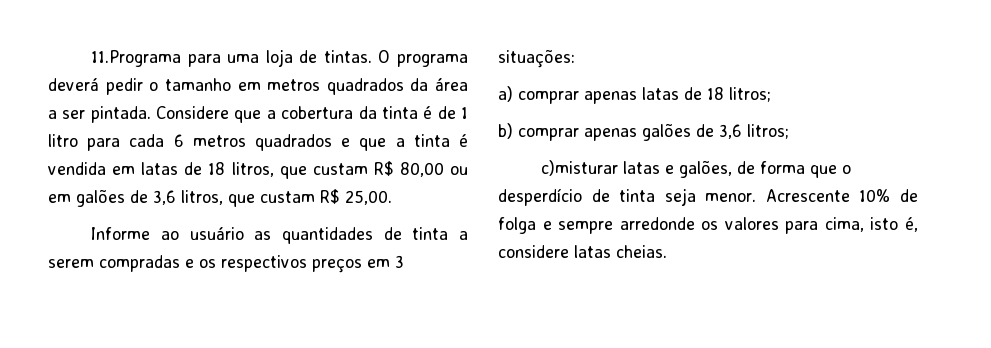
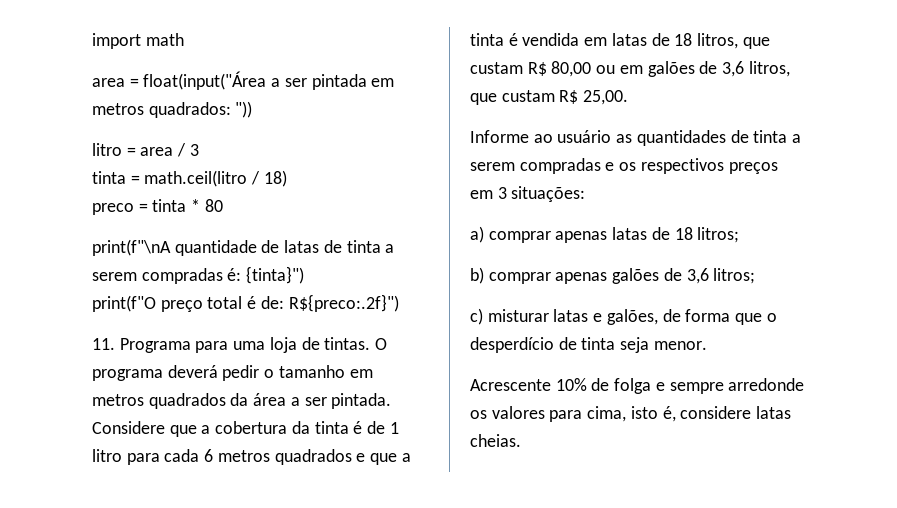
[91,50,182,67] 11.Programa -> [92,33,184,49] [92,71,395,90] [92,101,253,118] [92,143,199,157] [92,170,287,187] [92,199,223,215] [92,239,395,256] [92,266,305,284] [92,294,399,312] [92,338,191,353] import math // area = float(input("Área a ser pintada em metros quadrados: ")) // litro = area / 3 // tinta = math.ceil(litro / 18) // preco = tinta * 80 // print(f"\nA quantidade de latas de tinta a serem compradas é: {tinta}") // print(f"O preço total é de: R${preco:.2f}") // 11. Programa
[541,160,619,176] c)misturar -> [470,308,549,325] c) misturar
(757, 197) none -> (707, 345) //

